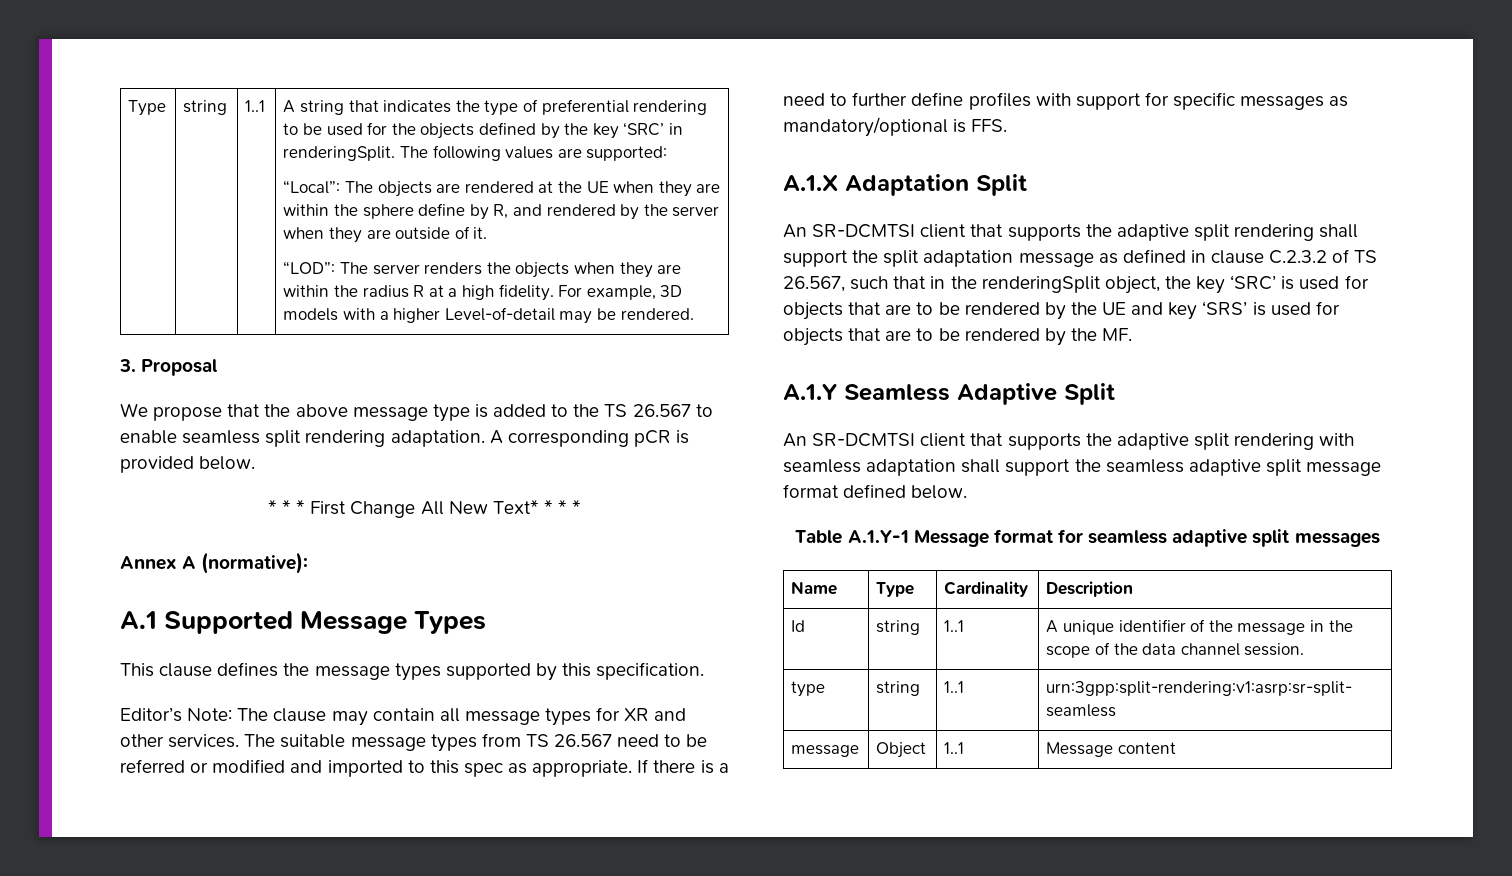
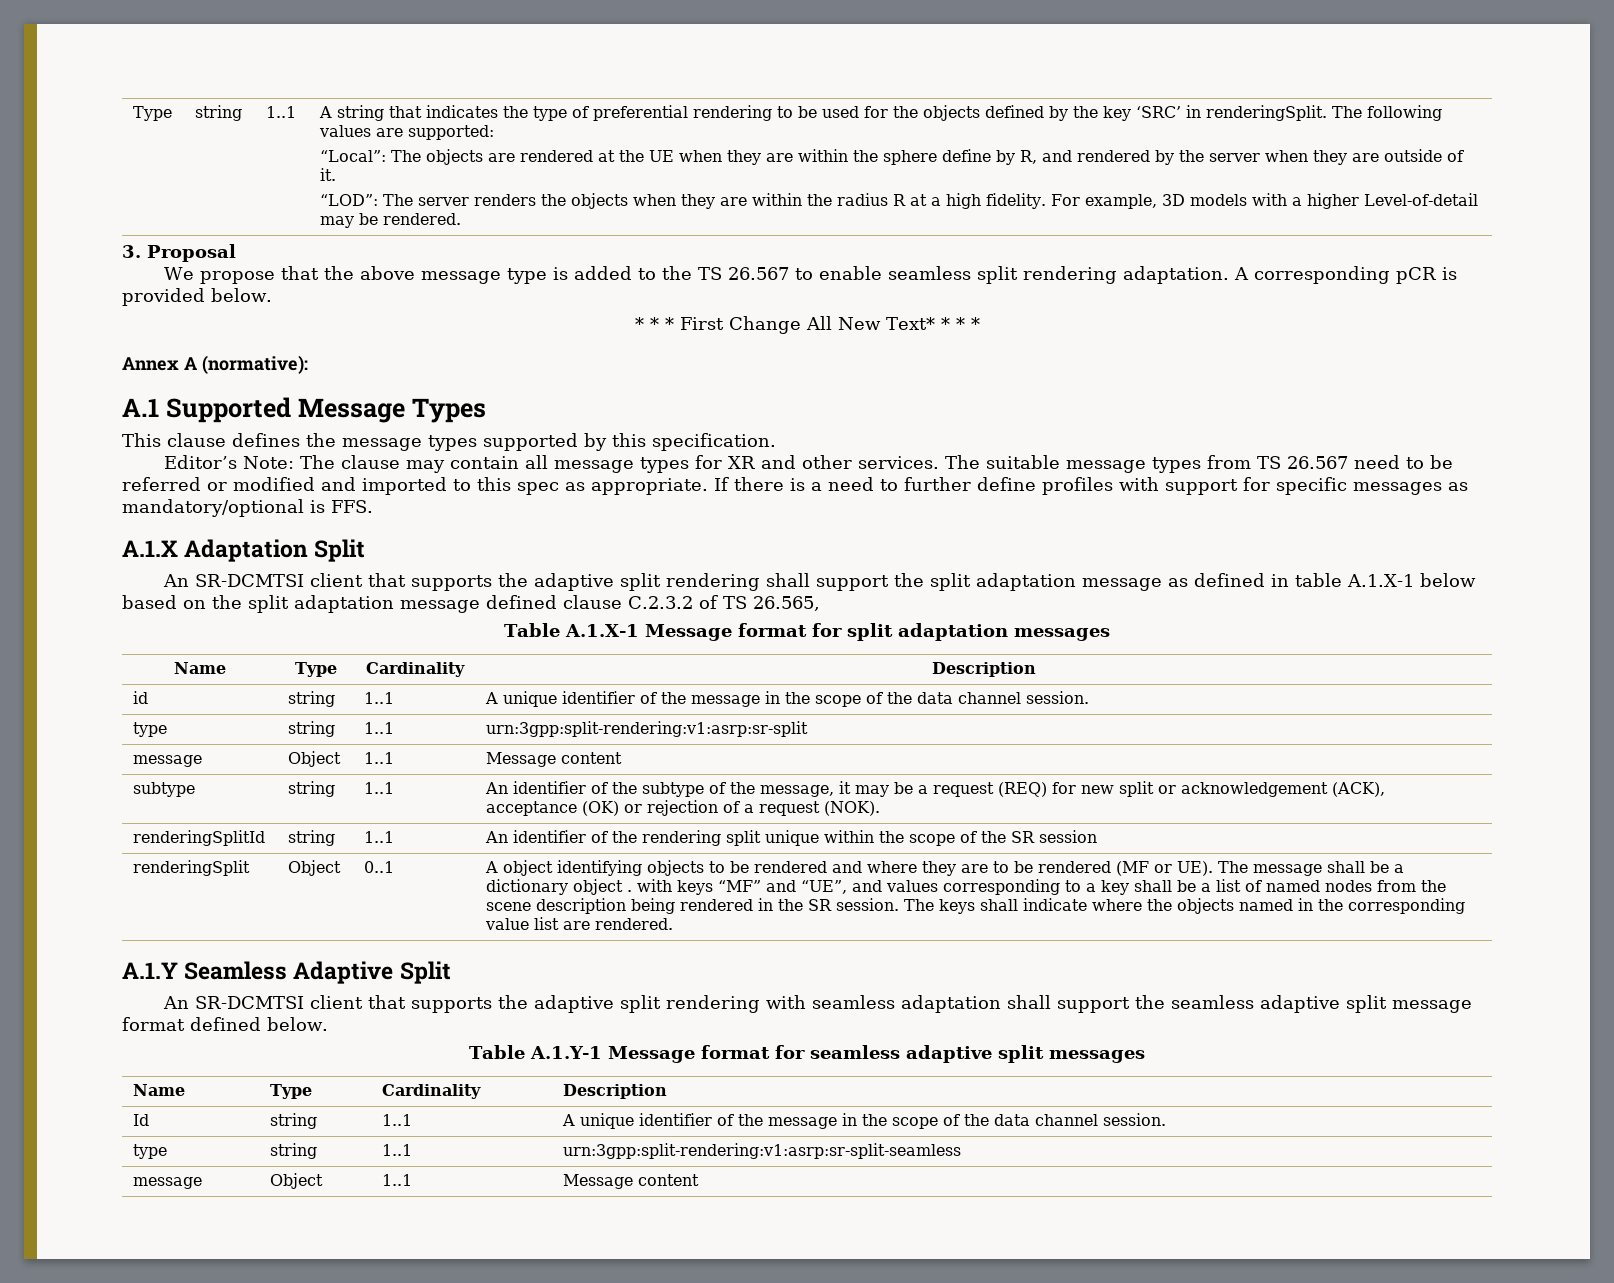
[1211,249,1378,264] [783,275,1369,294] [783,301,1340,320] [783,328,1133,346] clause C.2.3.2 of TS 26.567, such that in the renderingSplit object, the key ‘SRC’ is used for objects that are to be rendered by the UE and key ‘SRS’ is used for objects that are to be rendered by the MF. -> [1295,573,1477,587] [122,595,820,613] [504,623,1110,641] [174,662,226,674] [294,662,337,677] [365,662,465,677] [931,662,1036,677] [133,691,149,704] [288,691,336,707] [364,692,395,704] [485,691,1090,707] [133,722,168,737] [288,721,336,737] [364,722,395,734] [486,721,809,737] [133,755,203,767] [288,751,342,767] [364,752,395,764] [486,752,623,767] [133,782,196,797] [288,781,336,797] [364,782,395,794] [485,781,1386,797] [486,800,881,816] [133,830,266,846] [288,830,336,846] [364,831,395,843] [485,830,1098,846] [133,860,251,876] [288,860,342,876] [364,861,395,873] [485,860,1405,876] [486,879,1447,895] [486,898,1466,914] [485,917,674,930] table A.1.X-1 below based on the split adaptation message defined clause C.2.3.2 of TS 26.565, // Table A.1.X-1 Message format for split adaptation messages // Name | Type | Cardinality | Description // id | string | 1..1 | A unique identifier of the message in the scope of the data channel session. // type | string | 1..1 | urn:3gpp:split-rendering:v1:asrp:sr-split // message | Object | 1..1 | Message content // subtype | string | 1..1 | An identifier of the subtype of the message, it may be a request (REQ) for new split or acknowledgement (ACK), acceptance (OK) or rejection of a request (NOK). // renderingSplitId | string | 1..1 | An identifier of the rendering split unique within the scope of the SR session // renderingSplit | Object | 0..1 | A object identifying objects to be rendered and where they are to be rendered (MF or UE). The message shall be a dictionary object . with keys “MF” and “UE”, and values corresponding to a key shall be a list of named nodes from the scene description being rendered in the SR session. The keys shall indicate where the objects named in the corresponding value list are rendered.

